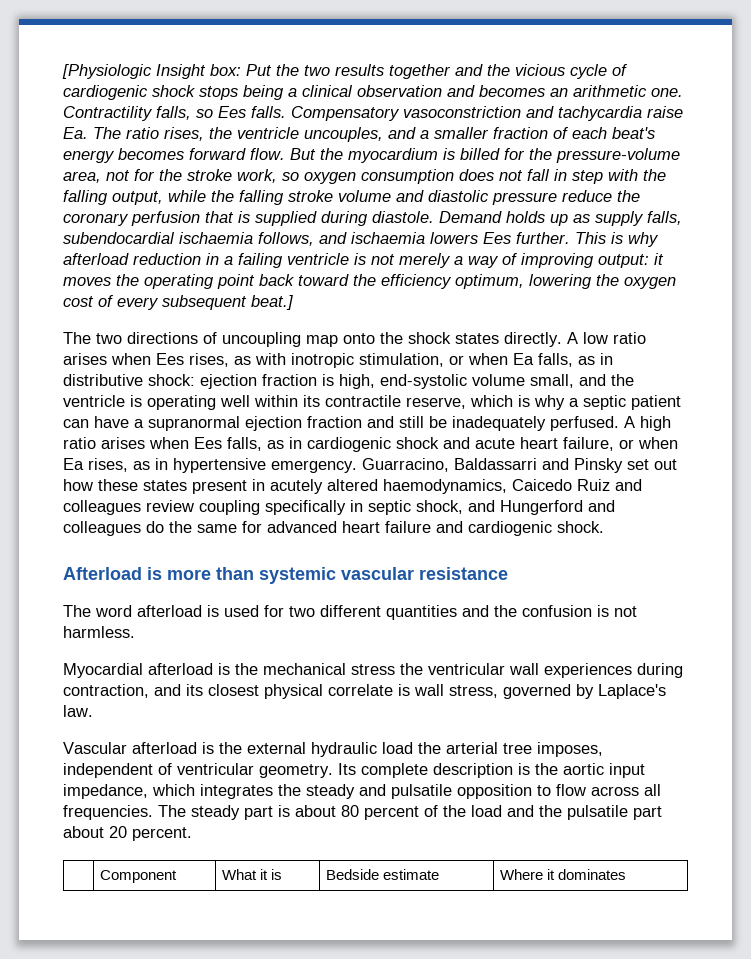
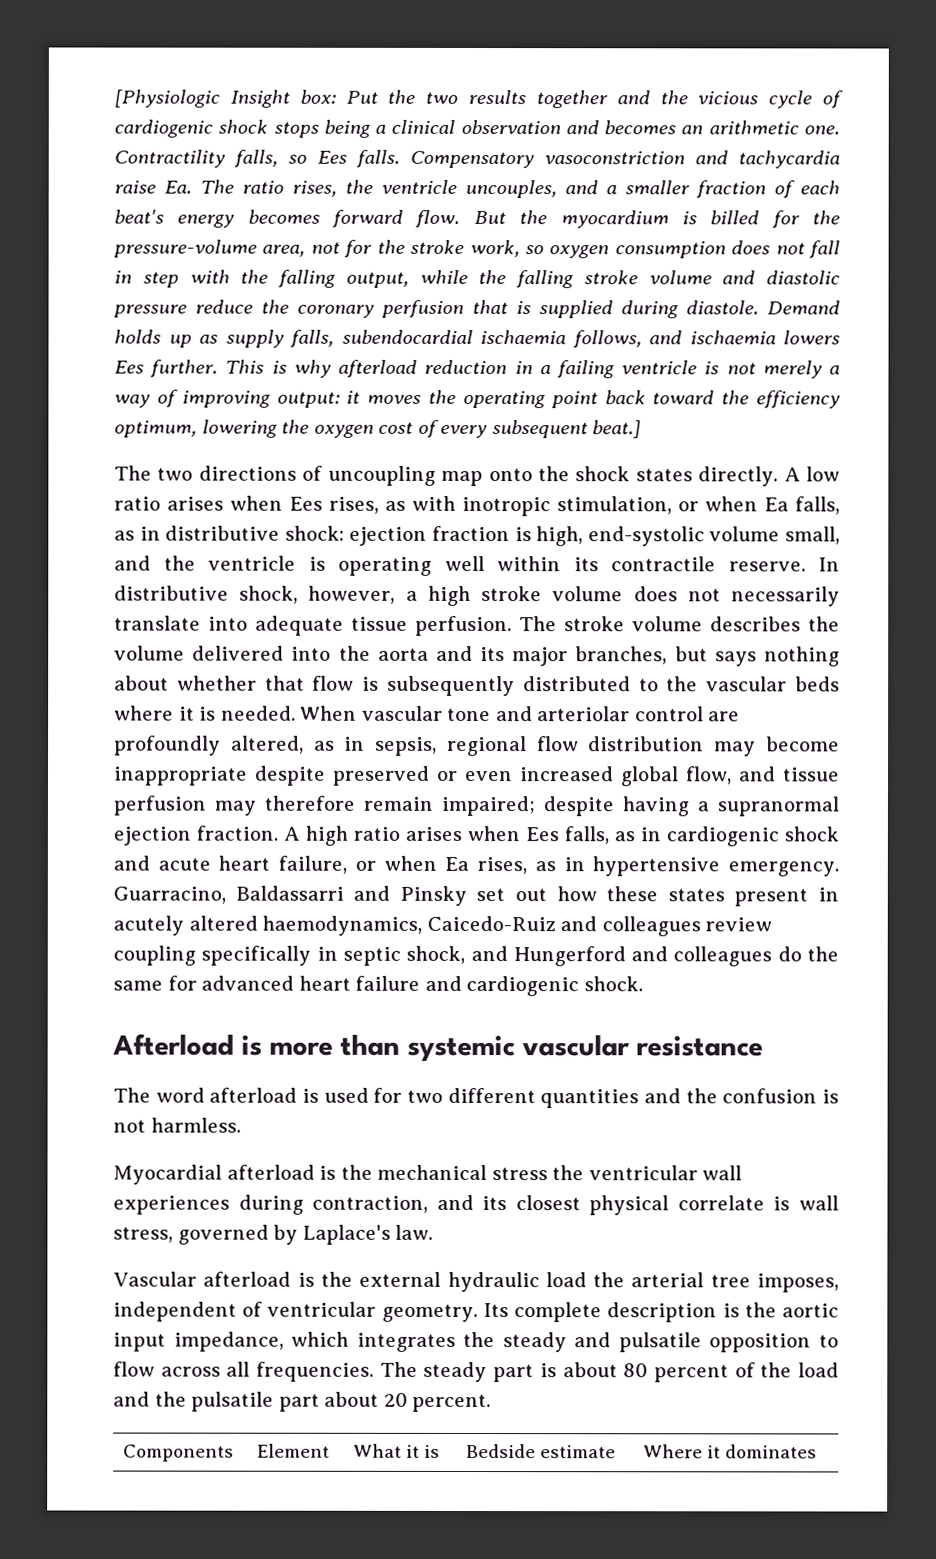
[406,395,681,410] [63,416,619,431] reserve, which is why a septic patient can have a supranormal ejection fraction and still be inadequately perfused. -> [728,557,840,572] [114,585,840,607] [114,615,840,637] [114,645,840,667] [114,675,840,697] [114,705,741,722] [114,735,840,757] [113,765,840,787] [113,795,839,817] [113,825,278,846] reserve. In distributive shock, however, a high stroke volume does not necessarily translate into adequate tissue perfusion. The stroke volume describes the volume delivered into the aorta and its major branches, but says nothing about whether that flow is subsequently distributed to the vascular beds where it is needed. When vascular tone and arteriolar control are profoundly altered, as in sepsis, regional flow distribution may become inappropriate despite preserved or even increased global flow, and tissue perfusion may therefore remain impaired; despite having a supranormal ejection fraction.
[512,479,610,491] Caicedo Ruiz -> [426,915,556,932] Caicedo-Ruiz
[100,870,178,883] | Component -> [122,1444,234,1462] [256,1443,330,1458] Components | Element

